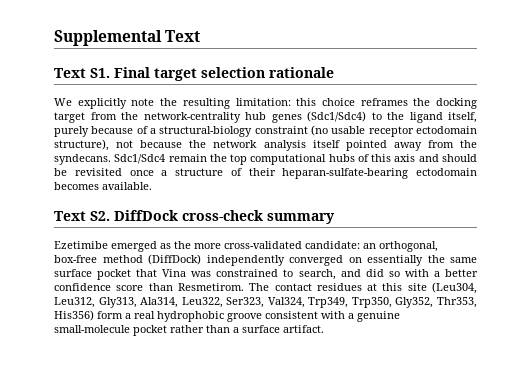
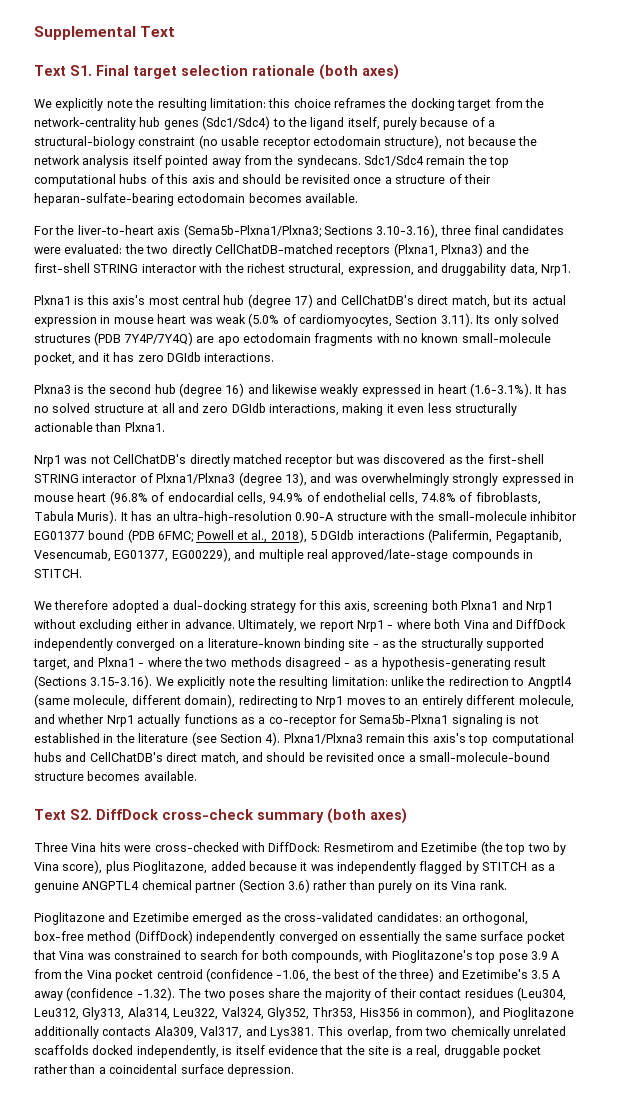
(334, 72) none -> [319,64,399,80] (both axes)
(152, 186) none -> [34,224,565,238] [34,243,529,257] [34,263,572,276] [34,294,566,308] [34,313,559,327] [34,332,551,346] [34,352,275,365] [34,383,567,397] [34,403,517,416] [34,422,165,432] [34,454,544,467] [34,472,575,486] [34,491,541,505] [34,510,578,524] [34,529,562,543] [34,548,533,562] [34,569,82,578] [34,600,553,613] [34,619,567,632] [34,638,545,651] [33,657,546,670] [34,675,572,689] [34,694,574,708] [34,714,539,727] [34,732,574,746] [34,752,551,765] [34,771,197,781] // For the liver-to-heart axis (Sema5b-Plxna1/Plxna3; Sections 3.10-3.16), three final candidates were evaluated: the two directly CellChatDB-matched receptors (Plxna1, Plxna3) and the first-shell STRING interactor with the richest structural, expression, and druggability data, Nrp1. // Plxna1 is this axis's most central hub (degree 17) and CellChatDB's direct match, but its actual expression in mouse heart was weak (5.0% of cardiomyocytes, Section 3.11). Its only solved structures (PDB 7Y4P/7Y4Q) are apo ectodomain fragments with no known small-molecule pocket, and it has zero DGIdb interactions. // Plxna3 is the second hub (degree 16) and likewise weakly expressed in heart (1.6-3.1%). It has no solved structure at all and zero DGIdb interactions, making it even less structurally actionable than Plxna1. // Nrp1 was not CellChatDB's directly matched receptor but was discovered as the first-shell STRING interactor of Plxna1/Plxna3 (degree 13), and was overwhelmingly strongly expressed in mouse heart (96.8% of endocardial cells, 94.9% of endothelial cells, 74.8% of fibroblasts, Tabula Muris). It has an ultra-high-resolution 0.90-A structure with the small-molecule inhibitor EG01377 bound (PDB 6FMC; Powell et al., 2018), 5 DGIdb interactions (Palifermin, Pegaptanib, Vesencumab, EG01377, EG00229), and multiple real approved/late-stage compounds in STITCH. // We therefore adopted a dual-docking strategy for this axis, screening both Plxna1 and Nrp1 without excluding either in advance. Ultimately, we report Nrp1 - where both Vina and DiffDock independently converged on a literature-known binding site - as the structurally supported target, and Plxna1 - where the two methods disagreed - as a hypothesis-generating result (Sections 3.15-3.16). We explicitly note the resulting limitation: unlike the redirection to Angptl4 (same molecule, different domain), redirecting to Nrp1 moves to an entirely different molecule, and whether Nrp1 actually functions as a co-receptor for Sema5b-Plxna1 signaling is not established in the literature (see Section 4). Plxna1/Plxna3 remain this axis's top computational hubs and CellChatDB's direct match, and should be revisited once a small-molecule-bound structure becomes available.
(335, 218) // -> [327,808,407,824] [34,841,566,855] [34,860,555,874] [34,879,507,893] [34,912,130,925] (both axes) // Three Vina hits were cross-checked with DiffDock: Resmetirom and Ezetimibe (the top two by Vina score), plus Pioglitazone, added because it was independently flagged by STITCH as a genuine ANGPTL4 chemical partner (Section 3.6) rather than purely on its Vina rank. // Pioglitazone and
[194,241,360,249] more cross-validated candidate: -> [284,912,442,922] cross-validated candidates:
[298,269,479,280] [54,283,427,291] search, and did so with a better confidence score than Resmetirom. The contact residues at this site -> [199,950,560,963] [34,968,560,982] [34,987,514,1001] search for both compounds, with Pioglitazone's top pose 3.9 A from the Vina pocket centroid (confidence -1.06, the best of the three) and Ezetimibe's 3.5 A away (confidence -1.32). The two poses share the majority of their contact residues
[226,297,477,308] [54,310,400,322] [54,325,130,333] Ser323, Val324, Trp349, Trp350, Gly352, Thr353, His356) form a real hydrophobic groove consistent with a genuine small-molecule -> [221,1006,575,1020] [34,1026,567,1039] [34,1045,500,1058] Val324, Gly352, Thr353, His356 in common), and Pioglitazone additionally contacts Ala309, Val317, and Lys381. This overlap, from two chemically unrelated scaffolds docked independently, is itself evidence that the site is a real, druggable
[242,325,324,333] surface artifact. -> [109,1064,294,1077] coincidental surface depression.

